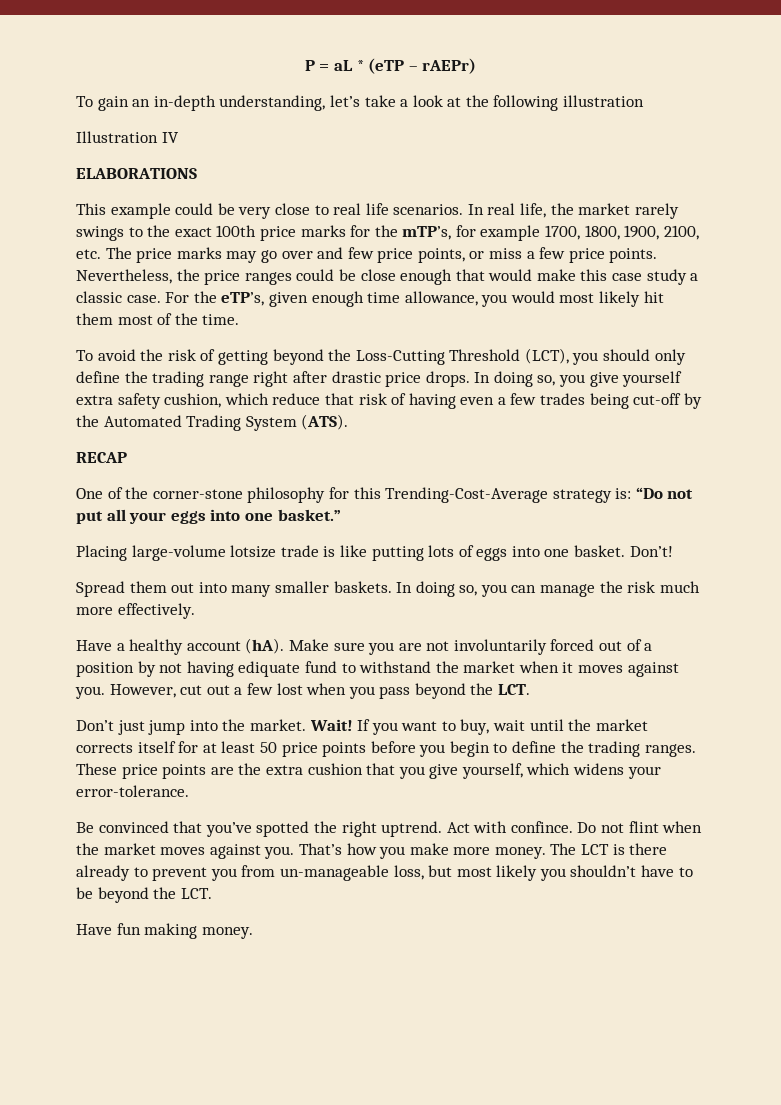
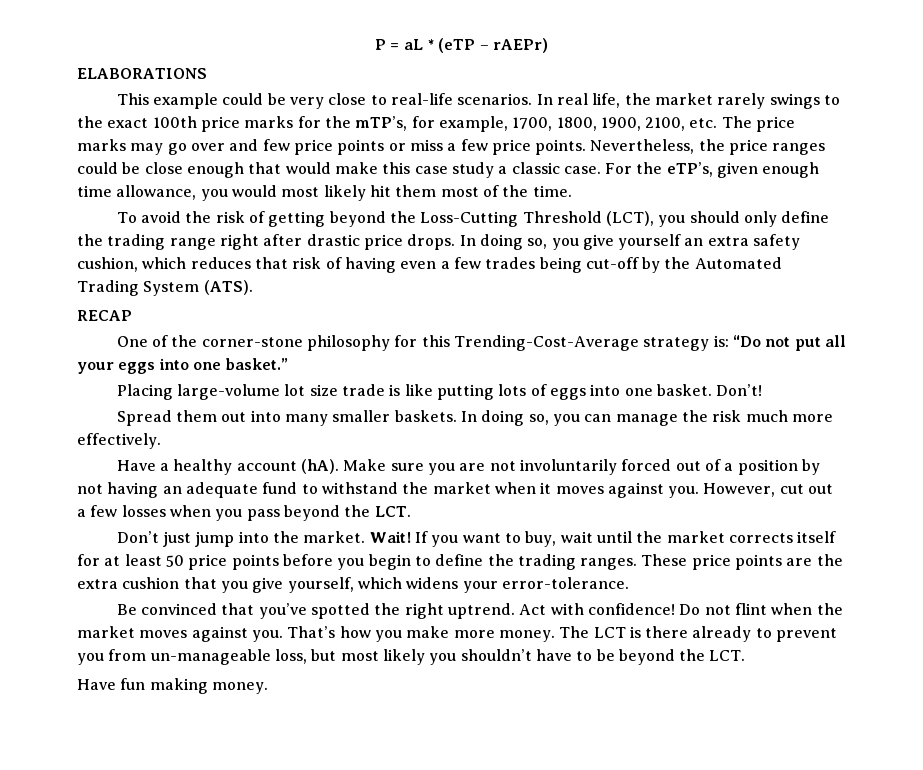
[76,95,645,111] [76,131,179,143] // To gain an in-depth understanding, let’s take a look at the following illustration // Illustration IV -> (548, 45) none
[333,203,389,215] real life -> [390,93,453,105] real-life
[480,225,541,241] example -> [438,116,508,132] example,
[417,248,465,263] points, -> [337,139,385,155] points
(683, 379) none -> [684,238,704,246] an
[272,393,321,405] reduce -> [190,257,251,269] reduces
[230,545,277,558] lotsize -> [284,384,338,396] lot size
[238,661,301,677] ediquate -> [162,482,258,498] an adequate
[276,683,303,695] lost -> [121,505,166,517] losses
[510,821,573,833] confince. -> [587,603,675,615] confidence!

